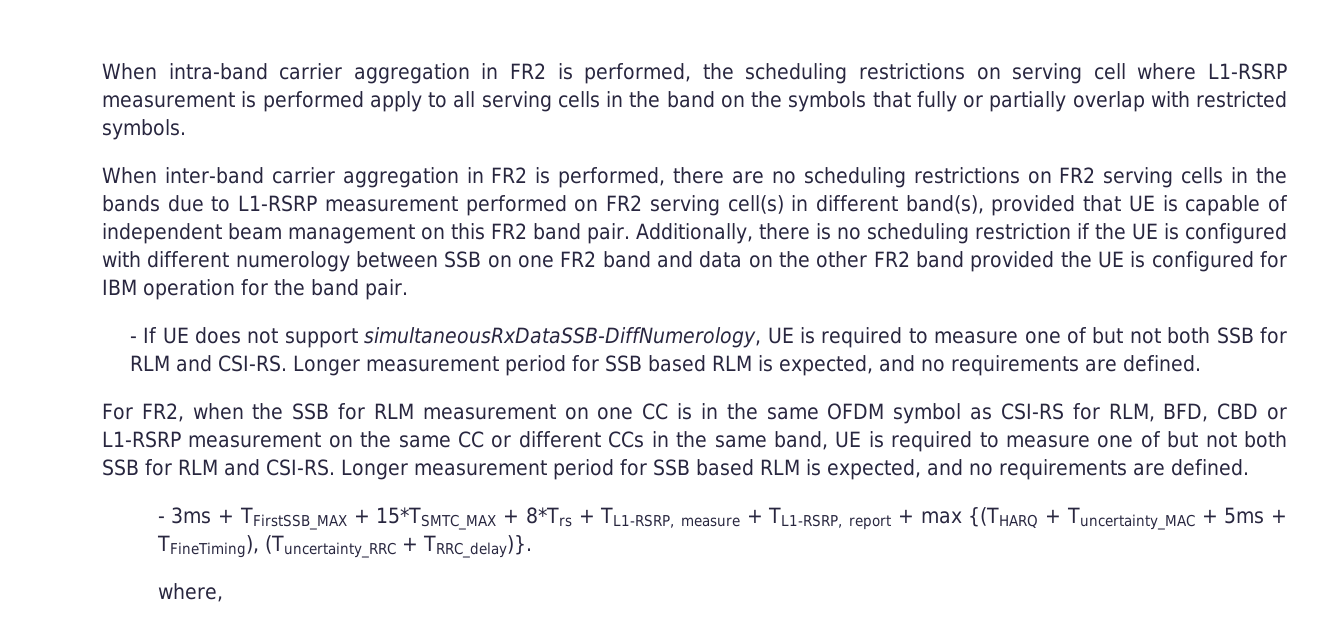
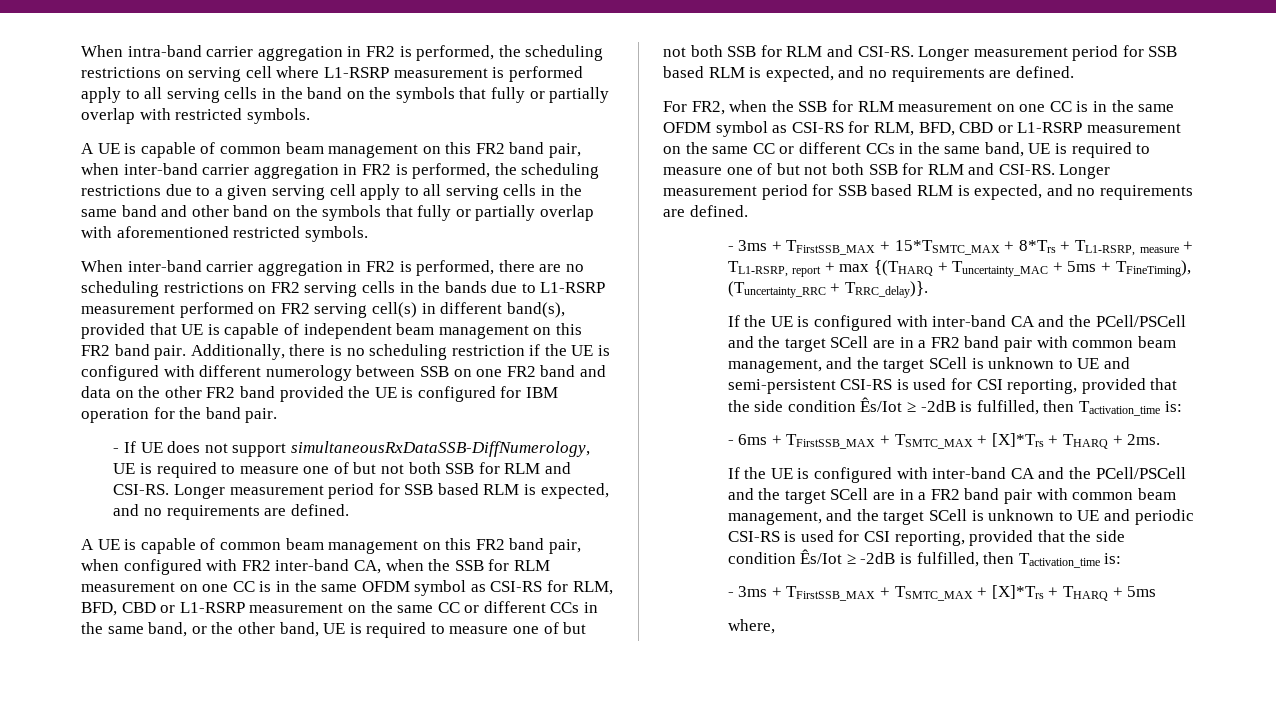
(186, 129) none -> [81,142,582,158] [81,163,600,179] [81,184,582,200] [81,205,595,221] [81,226,368,242] // A UE is capable of common beam management on this FR2 band pair, when inter-band carrier aggregation in FR2 is performed, the scheduling restrictions due to a given serving cell apply to all serving cells in the same band and other band on the symbols that fully or partially overlap with aforementioned restricted symbols.
(1201, 363) none -> [81,538,582,554] [81,559,550,575] [81,580,613,596] [81,601,599,616] [81,622,587,638] [663,45,1178,61] [663,66,1074,82] // A UE is capable of common beam management on this FR2 band pair, when configured with FR2 inter-band CA, when the SSB for RLM measurement on one CC is in the same OFDM symbol as CSI-RS for RLM, BFD, CBD or L1-RSRP measurement on the same CC or different CCs in the same band, or the other band, UE is required to measure one of but not both SSB for RLM and CSI-RS. Longer measurement period for SSB based RLM is expected, and no requirements are defined.
(532, 546) none -> [727,315,1186,331] [727,336,1176,352] [727,357,1131,373] [727,378,1178,394] [727,397,1182,416] [727,433,1161,449] [727,467,1186,483] [727,488,1176,504] [727,509,1194,525] [727,530,1126,546] [727,549,1122,568] [727,585,1157,601] // If the UE is configured with inter-band CA and the PCell/PSCell and the target SCell are in a FR2 band pair with common beam management, and the target SCell is unknown to UE and semi-persistent CSI-RS is used for CSI reporting, provided that the side condition Ês/Iot ≥ -2dB is fulfilled, then Tactivation_time is: // - 6ms + TFirstSSB_MAX + TSMTC_MAX + [X]*Trs + THARQ + 2ms. // If the UE is configured with inter-band CA and the PCell/PSCell and the target SCell are in a FR2 band pair with common beam management, and the target SCell is unknown to UE and periodic CSI-RS is used for CSI reporting, provided that the side condition Ês/Iot ≥ -2dB is fulfilled, then Tactivation_time is: // - 3ms + TFirstSSB_MAX + TSMTC_MAX + [X]*Trs + THARQ + 5ms

